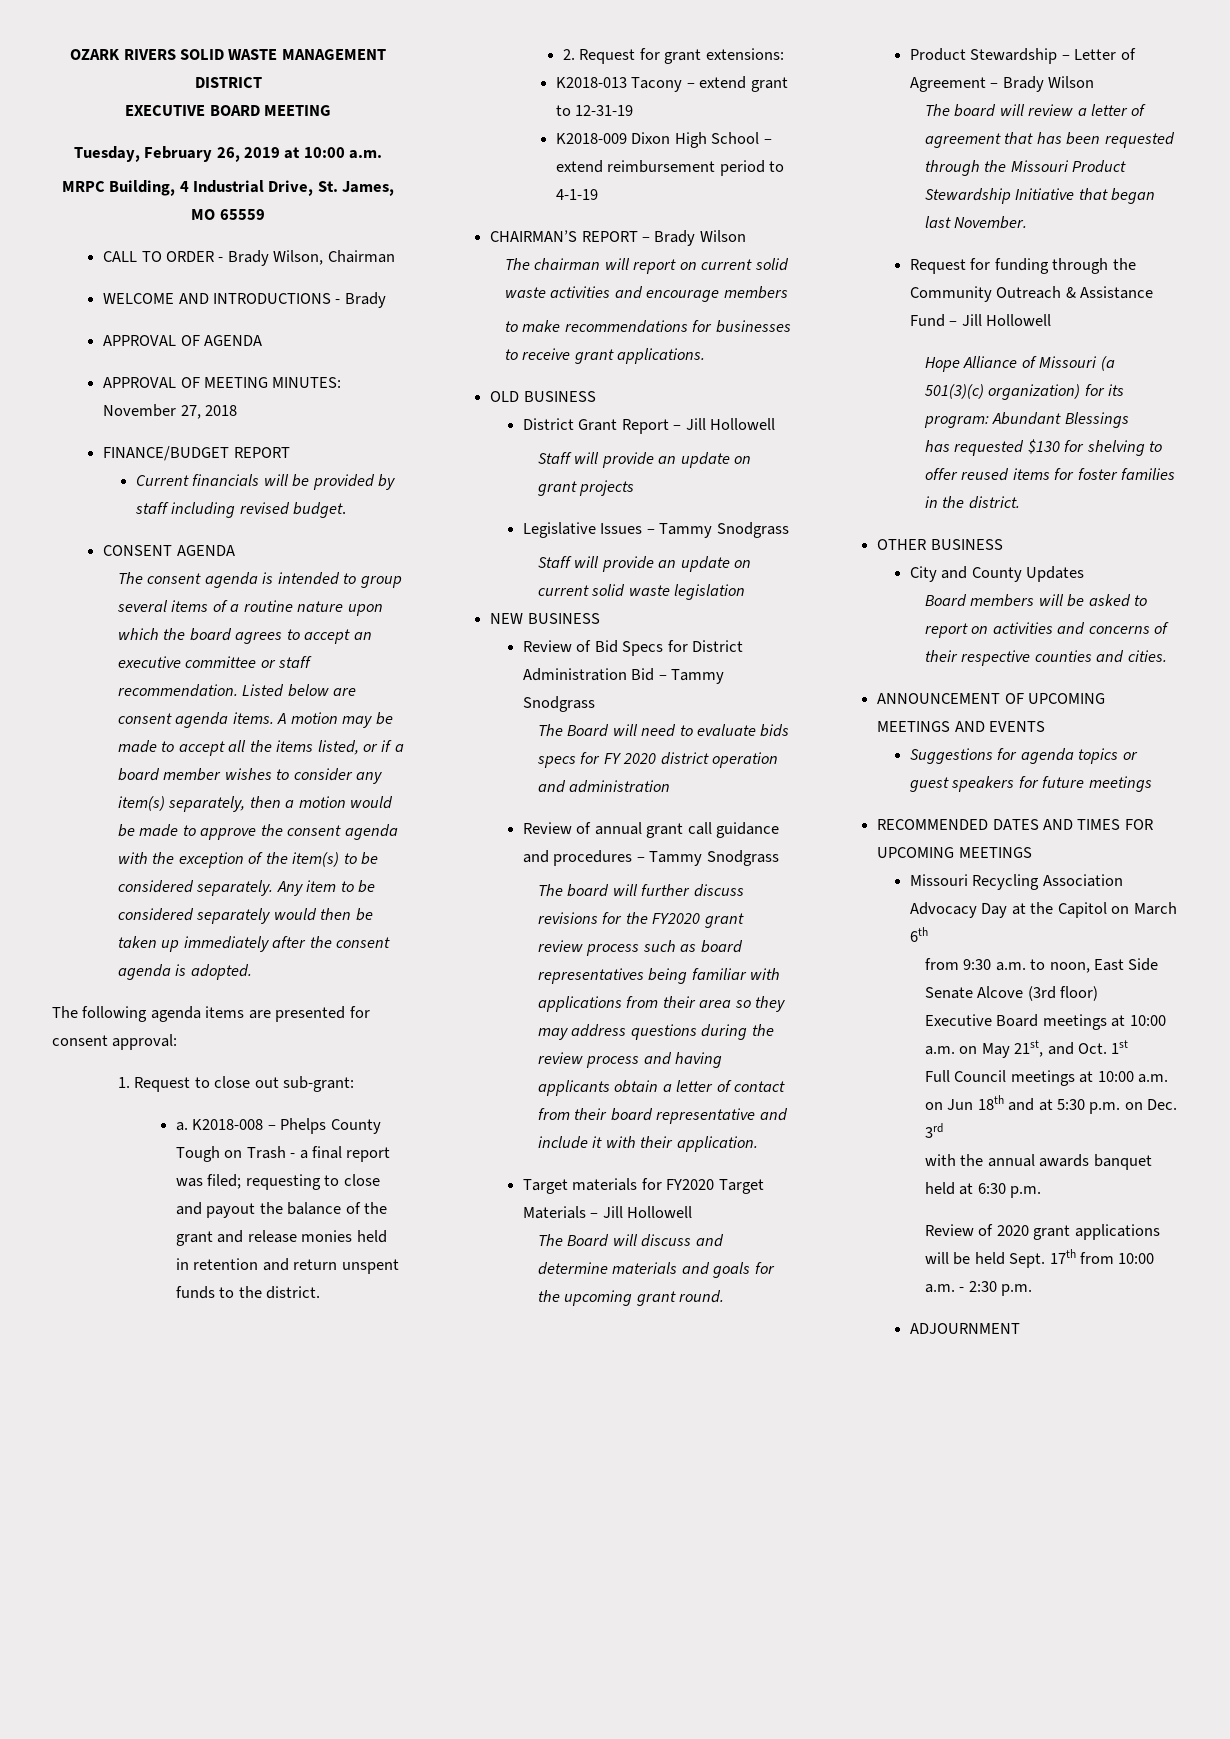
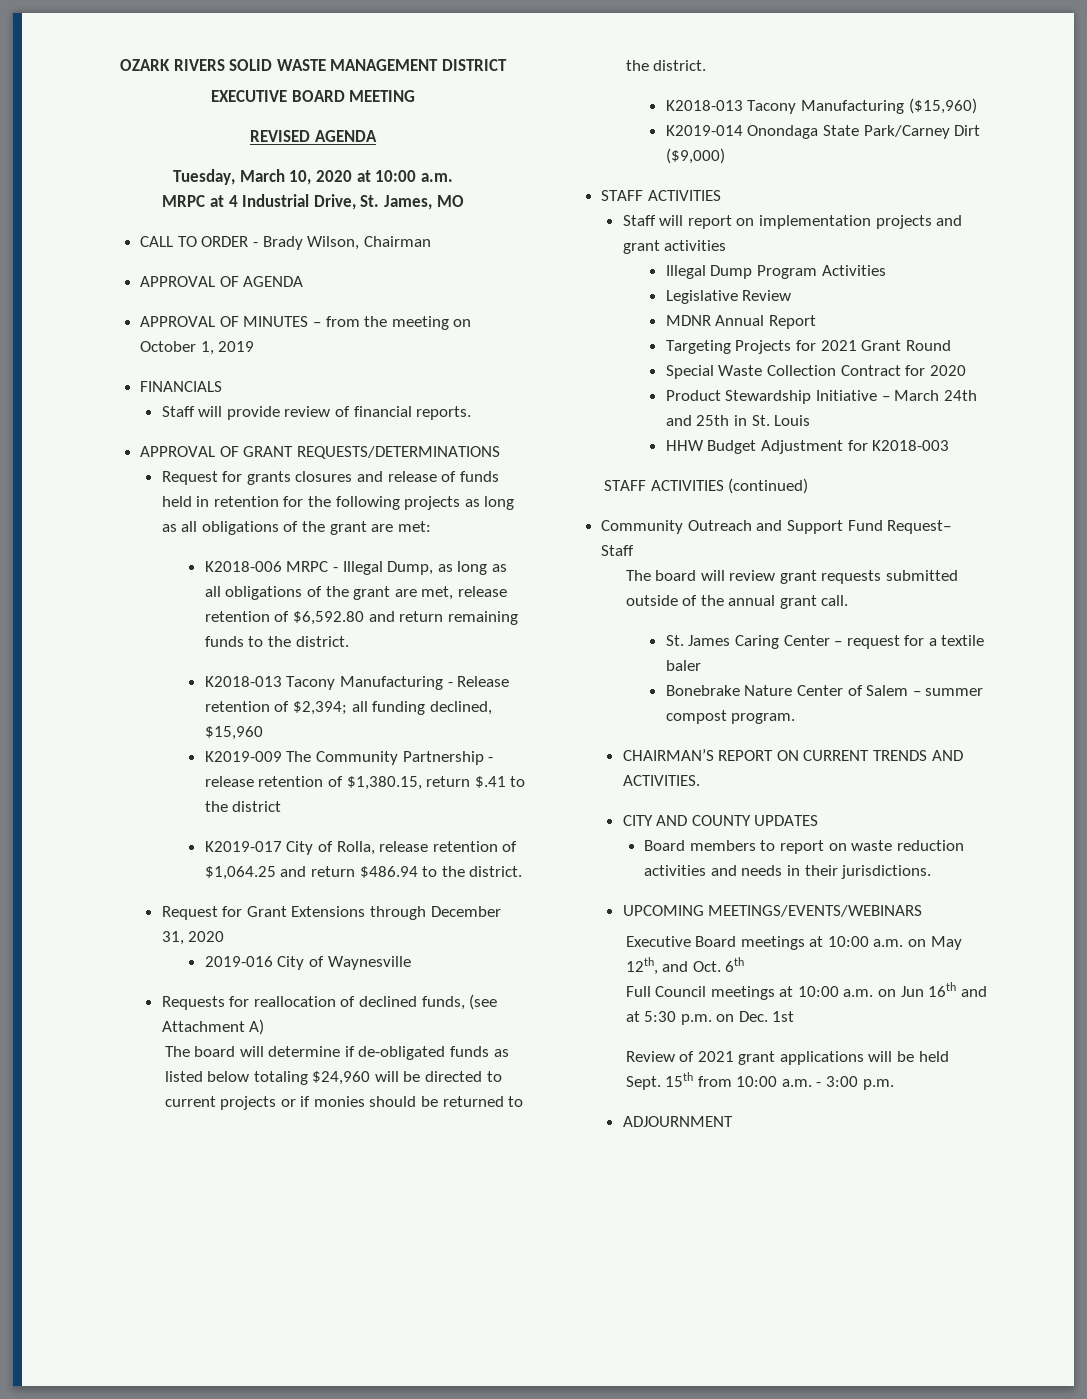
(331, 110) none -> [250,130,377,142] // REVISED AGENDA
[144,146,280,162] February 26, 2019 -> [239,169,352,185] March 10, 2020
[109,180,176,196] Building, -> [210,195,225,207] at
[219,209,265,220] 65559 -> (464, 201) none
[103,292,386,308] // WELCOME AND INTRODUCTIONS - Brady -> (431, 241) none
[203,377,342,388] [103,404,237,419] [103,446,290,461] [135,474,396,490] [134,502,347,518] [103,545,235,556] [117,572,402,588] [116,600,383,616] [117,628,372,644] [117,656,313,668] [117,684,357,697] [117,712,393,728] [117,740,404,756] [117,768,383,784] [117,796,394,812] [117,824,398,840] [117,852,379,868] [117,880,376,896] [117,908,373,924] [117,936,391,952] [117,964,252,980] [52,1006,370,1022] [52,1034,178,1050] [117,1076,355,1092] [175,1118,381,1134] [175,1146,391,1162] [175,1174,380,1190] [175,1202,388,1218] [175,1230,387,1246] [175,1258,399,1274] MEETING MINUTES: November 27, 2018 // FINANCE/BUDGET REPORT // Current financials will be provided by staff including revised budget. // CONSENT AGENDA // The consent agenda is intended to group several items of a routine nature upon which the board agrees to accept an executive committee or staff recommendation. Listed below are consent agenda items. A motion may be made to accept all the items listed, or if a board member wishes to consider any item(s) separately, then a motion would be made to approve the consent agenda with the exception of the item(s) to be considered separately. Any item to be considered separately would then be taken up immediately after the consent agenda is adopted. // The following agenda items are presented for consent approval: // 1. Request to close out sub-grant: // a. K2018-008 – Phelps County Tough on Trash - a final report was filed; requesting to close and payout the balance of the grant and release monies held in retention and return unspent -> [243,316,472,330] [140,341,255,355] [140,381,223,392] [161,406,472,420] [140,446,500,459] [161,471,499,485] [161,496,515,510] [161,521,431,535] [204,561,507,575] [204,586,507,600] [204,611,518,625] MINUTES – from the meeting on October 1, 2019 // FINANCIALS // Staff will provide review of financial reports. // APPROVAL OF GRANT REQUESTS/DETERMINATIONS // Request for grants closures and release of funds held in retention for the following projects as long as all obligations of the grant are met: // K2018-006 MRPC - Illegal Dump, as long as all obligations of the grant are met, release retention of $6,592.80 and return remaining
[562,48,784,64] [555,76,788,92] [555,105,634,116] [555,132,772,148] [555,160,785,176] [555,189,598,200] [490,230,746,246] [504,258,789,274] [504,286,788,302] [504,320,791,333] [504,348,706,364] [490,391,596,402] [522,418,776,434] [537,452,752,468] [537,480,635,496] [522,522,789,538] [537,556,752,572] [537,584,746,600] [490,613,600,624] [522,640,744,656] [522,668,725,684] [522,696,595,712] [537,724,790,737] [536,752,779,768] [537,780,671,793] [522,822,780,838] [522,850,779,866] [537,884,744,897] [537,912,744,928] [537,940,743,956] [537,968,781,984] [537,996,786,1012] [537,1024,774,1040] [537,1052,723,1068] [537,1080,786,1096] [537,1108,788,1124] [537,1136,758,1152] [522,1178,764,1194] [522,1206,693,1219] [537,1234,724,1247] [537,1262,775,1278] [537,1290,725,1306] [909,48,1136,64] [909,76,1095,92] [924,104,1147,117] [924,132,1175,148] [924,160,1127,176] [924,188,1156,204] [924,216,1028,229] [909,258,1136,274] [909,286,1154,302] [909,314,1052,327] [924,356,1115,372] [924,384,1125,400] [923,412,1129,428] [924,439,1163,456] [924,468,1176,481] [924,496,1020,509] [877,539,1003,550] [909,566,1085,582] [924,594,1148,607] [924,622,1170,638] [924,650,1167,666] [877,693,1105,704] [877,721,1045,732] [909,748,1138,764] [909,776,1152,792] [877,819,1153,830] [877,847,1032,858] [909,874,1123,890] [909,902,1177,918] [909,927,928,942] [924,958,1159,973] [924,986,1099,1001] 2. Request for grant extensions: // K2018-013 Tacony – extend grant to 12-31-19 // K2018-009 Dixon High School – extend reimbursement period to 4-1-19 // CHAIRMAN’S REPORT – Brady Wilson // The chairman will report on current solid waste activities and encourage members // to make recommendations for businesses to receive grant applications. // OLD BUSINESS // District Grant Report – Jill Hollowell // Staff will provide an update on grant projects // Legislative Issues – Tammy Snodgrass // Staff will provide an update on current solid waste legislation // NEW BUSINESS // Review of Bid Specs for District Administration Bid – Tammy Snodgrass // The Board will need to evaluate bids specs for FY 2020 district operation and administration // Review of annual grant call guidance and procedures – Tammy Snodgrass // The board will further discuss revisions for the FY2020 grant review process such as board representatives being familiar with applications from their area so they may address questions during the review process and having applicants obtain a letter of contact from their board representative and include it with their application. // Target materials for FY2020 Target Materials – Jill Hollowell // The Board will discuss and determine materials and goals for the upcoming grant round. // Product Stewardship – Letter of Agreement – Brady Wilson // The board will review a letter of agreement that has been requested through the Missouri Product Stewardship Initiative that began last November. // Request for funding through the Community Outreach & Assistance Fund – Jill Hollowell // Hope Alliance of Missouri (a 501(3)(c) organization) for its program: Abundant Blessings // has requested $130 for shelving to offer reused items for foster families in the district. // OTHER BUSINESS // City and County Updates // Board members will be asked to report on activities and concerns of their respective counties and cities. // ANNOUNCEMENT OF UPCOMING MEETINGS AND EVENTS // Suggestions for agenda topics or guest speakers for future meetings // RECOMMENDED DATES AND TIMES FOR UPCOMING MEETINGS // Missouri Recycling Association Advocacy Day at the Capitol on March 6th // from 9:30 a.m. to noon, East Side Senate Alcove (3rd floor) -> [204,676,510,690] [204,701,492,715] [204,726,263,740] [204,751,494,765] [204,776,526,790] [204,801,282,812] [204,841,518,855] [204,866,523,880] [161,906,501,920] [161,931,225,945] [204,956,411,970] [161,994,498,1010] [161,1019,265,1035] [164,1046,509,1060] [164,1071,502,1085] [164,1096,524,1110] [625,60,707,71] [665,98,977,114] [665,125,981,139] [665,148,725,164] [601,190,721,201] [622,215,963,229] [622,240,727,254] [665,265,886,279] [665,290,792,304] [665,315,816,329] [665,340,951,354] [665,365,966,379] [665,390,977,404] [665,415,811,426] [665,440,950,454] [604,478,809,494] [601,520,952,534] [601,545,635,556] [625,570,959,584] [625,595,849,609] [665,635,985,649] [665,660,701,671] [665,685,984,696] [665,710,796,724] [622,749,963,761] [622,775,700,786] [622,815,819,826] [644,840,964,854] [644,865,932,879] [622,905,923,917] K2018-013 Tacony Manufacturing - Release retention of $2,394; all funding declined, $15,960 // K2019-009 The Community Partnership - release retention of $1,380.15, return $.41 to the district // K2019-017 City of Rolla, release retention of $1,064.25 and return $486.94 to the district. // Request for Grant Extensions through December 31, 2020 // 2019-016 City of Waynesville // Requests for reallocation of declined funds, (see Attachment A) // The board will determine if de-obligated funds as listed below totaling $24,960 will be directed to current projects or if monies should be returned to the district. // K2018-013 Tacony Manufacturing ($15,960) // K2019-014 Onondaga State Park/Carney Dirt ($9,000) // STAFF ACTIVITIES // Staff will report on implementation projects and grant activities // Illegal Dump Program Activities // Legislative Review // MDNR Annual Report // Targeting Projects for 2021 Grant Round // Special Waste Collection Contract for 2020 // Product Stewardship Initiative – March 24th and 25th in St. Louis // HHW Budget Adjustment for K2018-003 // STAFF ACTIVITIES (continued) // Community Outreach and Support Fund Request– Staff // The board will review grant requests submitted outside of the annual grant call. // St. James Caring Center – request for a textile baler // Bonebrake Nature Center of Salem – summer compost program. // CHAIRMAN’S REPORT ON CURRENT TRENDS AND ACTIVITIES. // CITY AND COUNTY UPDATES // Board members to report on waste reduction activities and needs in their jurisdictions. // UPCOMING MEETINGS/EVENTS/WEBINARS
[1014,1040,1044,1057] 21st, -> [625,957,658,975] 12th,
[1111,1040,1129,1054] 1st -> [725,957,745,972] 6th
[977,1095,1004,1110] 18th -> [928,982,957,997] 16th
[924,1123,943,1138] [924,1154,1152,1170] [924,1182,1042,1198] [924,1224,1029,1236] 3rd // with the annual awards banquet held at 6:30 p.m. // Review of 2020 -> [772,1011,795,1022] [625,1051,734,1062] 1st // Review of 2021
[1049,1249,1076,1264] 17th -> [665,1072,694,1087] 15th
[968,1281,997,1292] 2:30 -> [826,1076,859,1087] 3:00

